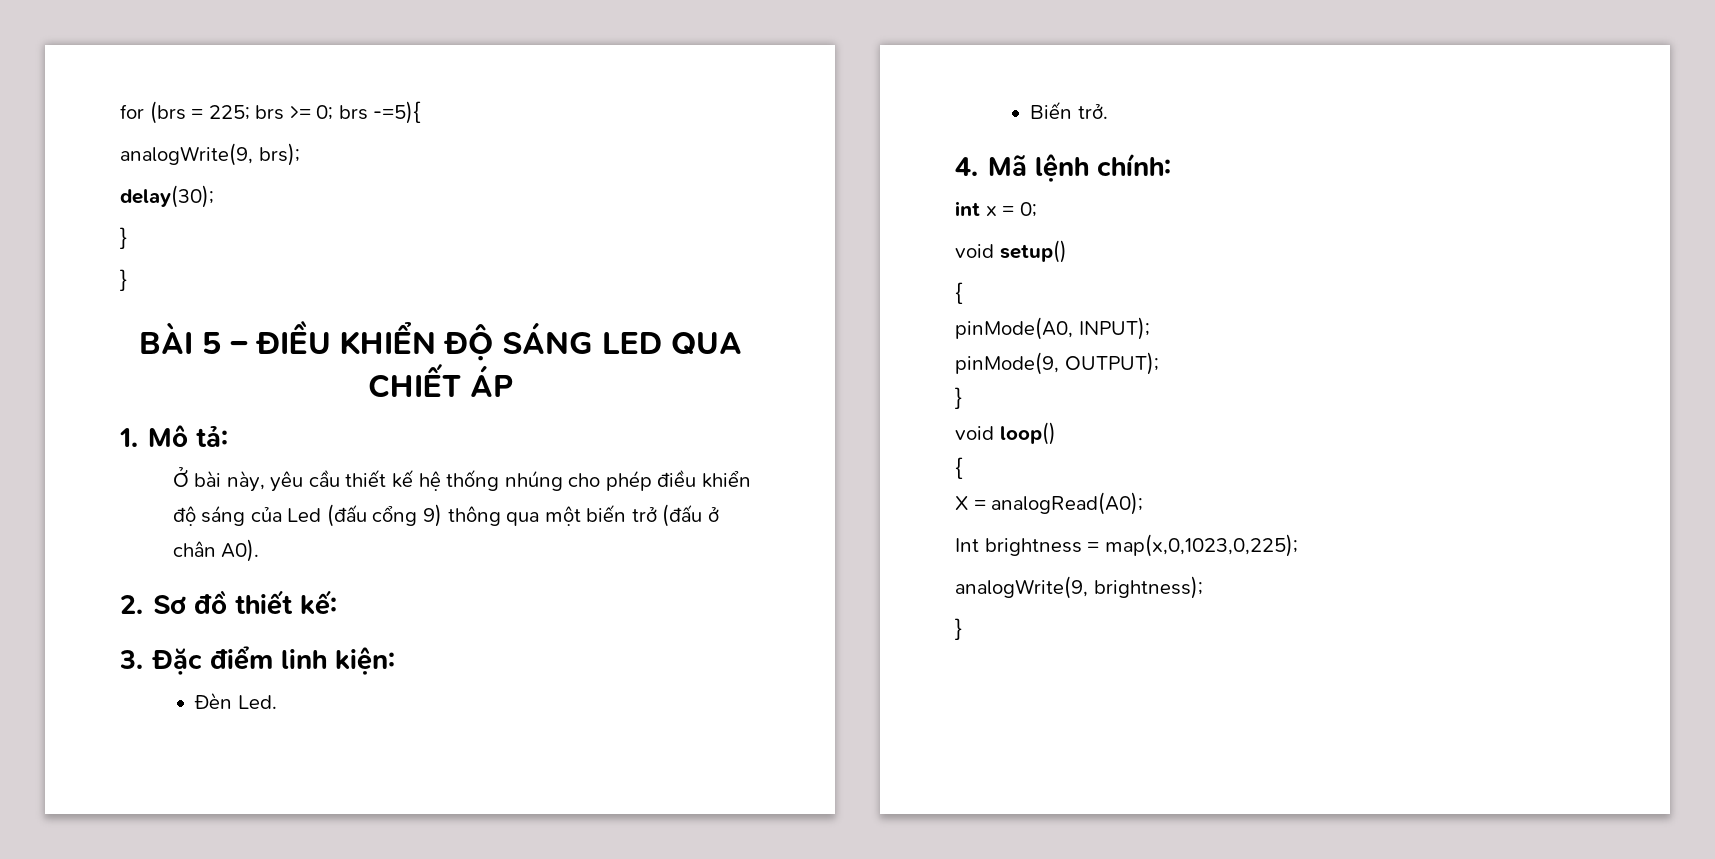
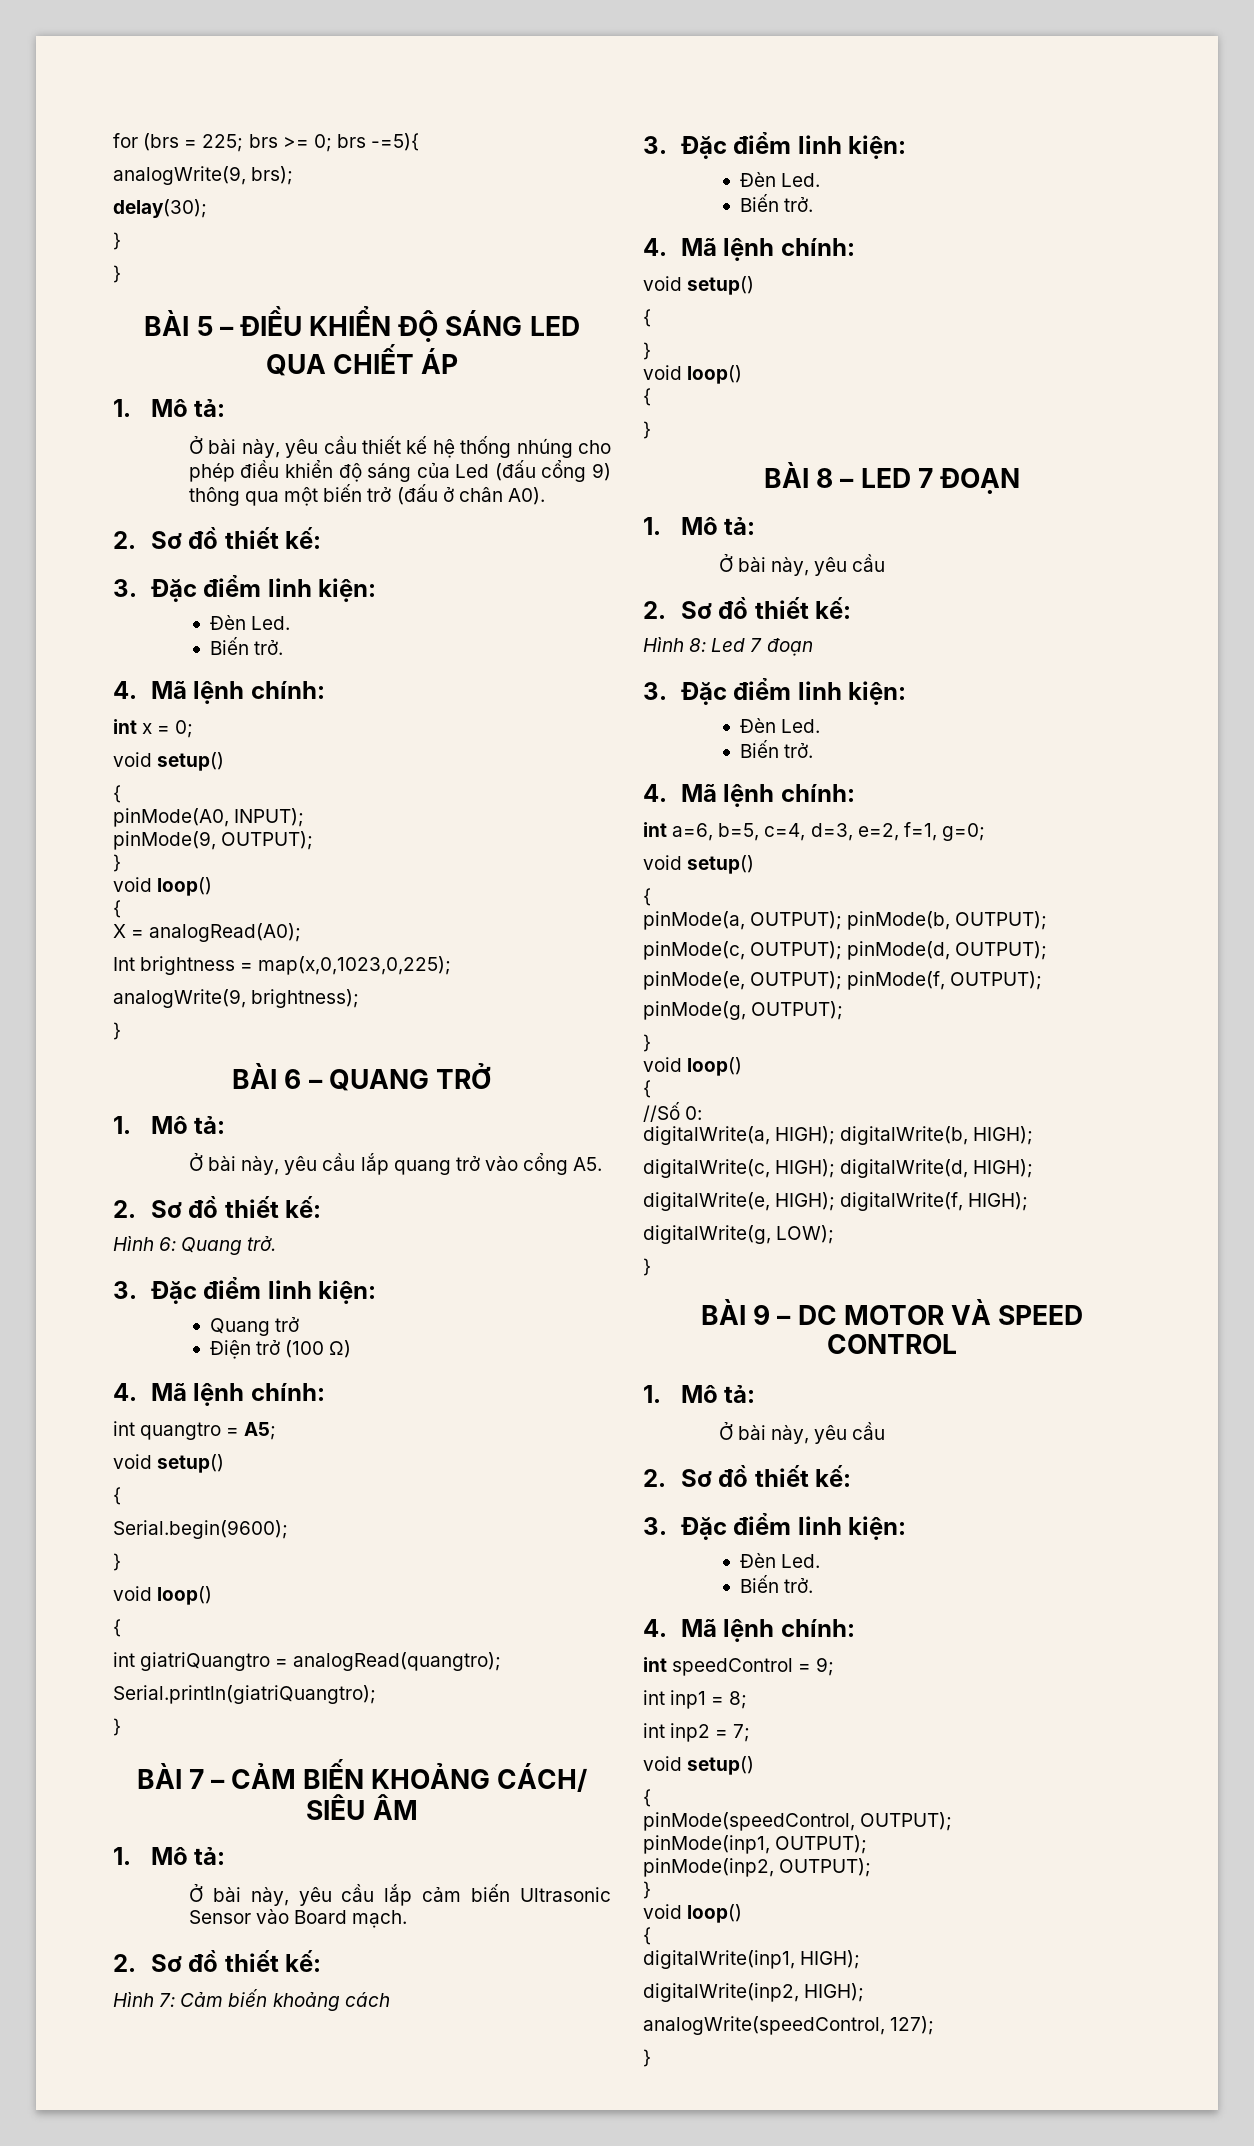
(962, 629) none -> [232,1063,492,1091] [113,1116,226,1134] [188,1153,603,1175] [113,1196,322,1218] [113,1236,277,1255] [113,1277,377,1304] [209,1317,299,1336] [209,1340,352,1359] [113,1383,325,1406] [113,1421,277,1440] [113,1454,225,1473] [113,1487,121,1505] [113,1520,288,1539] [113,1553,121,1571] [113,1586,213,1605] [113,1619,121,1637] [113,1652,502,1671] [113,1685,376,1704] [113,1718,121,1736] [136,1759,588,1792] [306,1794,418,1820] [113,1847,226,1865] [188,1884,611,1906] [188,1909,408,1928] [113,1950,322,1972] [113,1989,390,2011] [643,132,907,159] [739,172,820,187] [739,194,813,212] [643,238,855,261] [643,276,755,295] [643,309,651,327] [643,342,651,360] [643,365,743,384] [643,388,651,406] [643,421,651,439] [764,462,1020,494] [643,517,756,535] [718,554,886,576] [643,597,852,619] [643,637,813,656] [643,678,907,705] [739,718,820,733] [739,740,813,758] [643,784,855,807] [643,822,985,841] [643,855,755,874] [643,888,651,906] [643,911,1048,930] [643,941,1048,960] [643,971,1043,990] [643,1001,844,1020] [643,1034,651,1052] [643,1057,743,1076] [643,1080,651,1098] [643,1102,703,1122] [643,1126,1034,1145] [643,1159,1034,1178] [643,1192,1029,1211] [643,1225,835,1244] [643,1258,651,1276] [701,1299,1083,1325] [827,1334,957,1354] [643,1385,756,1403] [718,1422,886,1444] [643,1465,852,1487] [643,1513,907,1540] [739,1553,820,1568] [739,1575,813,1593] [643,1619,855,1642] [643,1657,835,1676] [643,1690,748,1709] [643,1723,751,1742] [643,1756,755,1775] [643,1789,651,1807] [643,1812,953,1831] [643,1835,868,1854] [643,1858,872,1877] [643,1881,651,1899] [643,1904,743,1923] [643,1927,651,1945] [643,1950,861,1969] [643,1983,865,2002] [643,2016,935,2035] [643,2049,651,2067] // BÀI 6 – QUANG TRỞ // 1. Mô tả: // Ở bài này, yêu cầu lắp quang trở vào cổng A5. // 2. Sơ đồ thiết kế: // Hình 6: Quang trở. // 3. Đặc điểm linh kiện: // Quang trở // Điện trở (100 Ω) // 4. Mã lệnh chính: // int quangtro = A5; // void setup() // { // Serial.begin(9600); // } // void loop() // { // int giatriQuangtro = analogRead(quangtro); // Serial.println(giatriQuangtro); // } // BÀI 7 – CẢM BIẾN KHOẢNG CÁCH/ SIÊU ÂM // 1. Mô tả: // Ở bài này, yêu cầu lắp cảm biến Ultrasonic Sensor vào Board mạch. // 2. Sơ đồ thiết kế: // Hình 7: Cảm biến khoảng cách // 3. Đặc điểm linh kiện: // Đèn Led. // Biến trở. // 4. Mã lệnh chính: // void setup() // { // } // void loop() // { // } // BÀI 8 – LED 7 ĐOẠN // 1. Mô tả: // Ở bài này, yêu cầu // 2. Sơ đồ thiết kế: // Hình 8: Led 7 đoạn // 3. Đặc điểm linh kiện: // Đèn Led. // Biến trở. // 4. Mã lệnh chính: // int a=6, b=5, c=4, d=3, e=2, f=1, g=0; // void setup() // { // pinMode(a, OUTPUT); pinMode(b, OUTPUT); // pinMode(c, OUTPUT); pinMode(d, OUTPUT); // pinMode(e, OUTPUT); pinMode(f, OUTPUT); // pinMode(g, OUTPUT); // } // void loop() // { // //Số 0: // digitalWrite(a, HIGH); digitalWrite(b, HIGH); // digitalWrite(c, HIGH); digitalWrite(d, HIGH); // digitalWrite(e, HIGH); digitalWrite(f, HIGH); // digitalWrite(g, LOW); // } // BÀI 9 – DC MOTOR VÀ SPEED CONTROL // 1. Mô tả: // Ở bài này, yêu cầu // 2. Sơ đồ thiết kế: // 3. Đặc điểm linh kiện: // Đèn Led. // Biến trở. // 4. Mã lệnh chính: // int speedControl = 9; // int inp1 = 8; // int inp2 = 7; // void setup() // { // pinMode(speedControl, OUTPUT); // pinMode(inp1, OUTPUT); // pinMode(inp2, OUTPUT); // } // void loop() // { // digitalWrite(inp1, HIGH); // digitalWrite(inp2, HIGH); // analogWrite(speedControl, 127); // }

